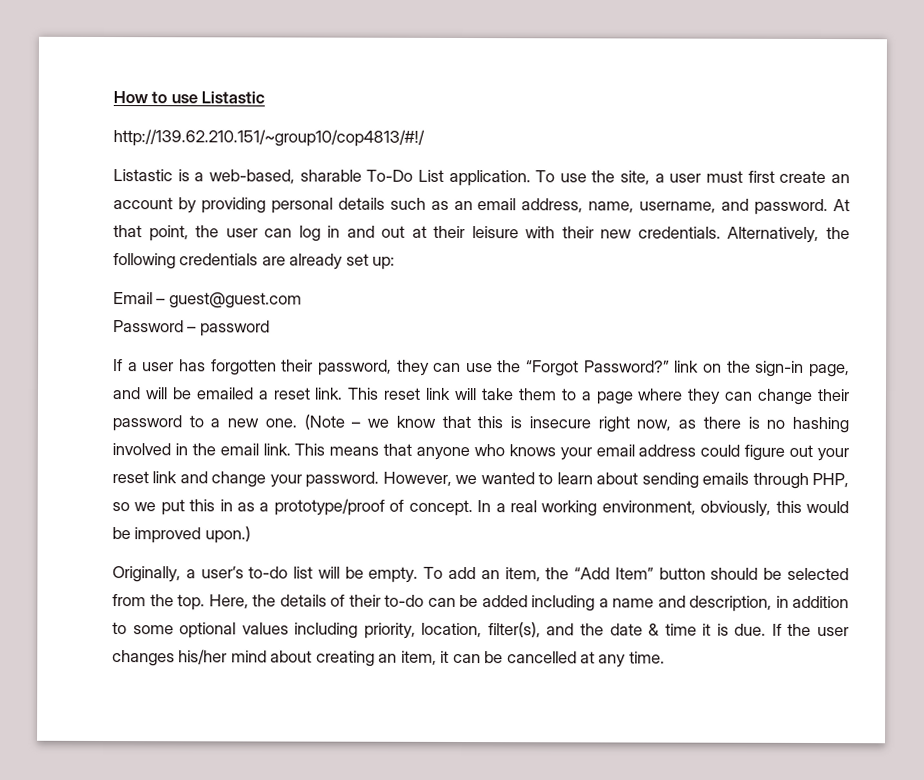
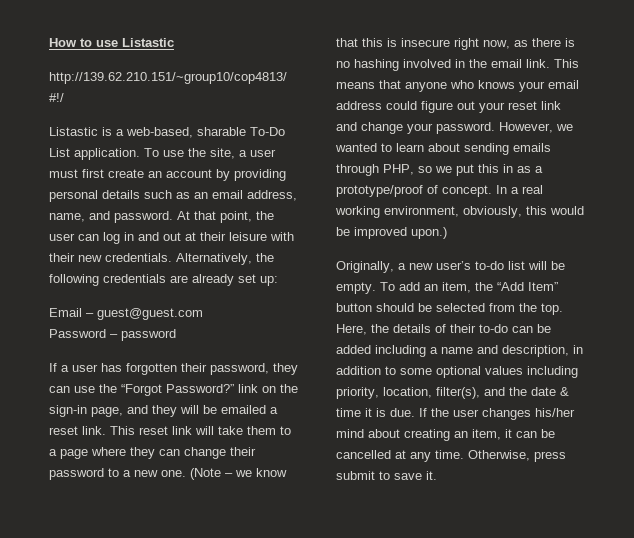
[639,201,717,213] username, -> (85, 217) none
(141, 393) none -> [152,405,177,417] they
(196, 574) none -> [409,263,433,270] new
(665, 657) none -> [468,450,566,462] [336,471,437,480] Otherwise, press submit to save it.

